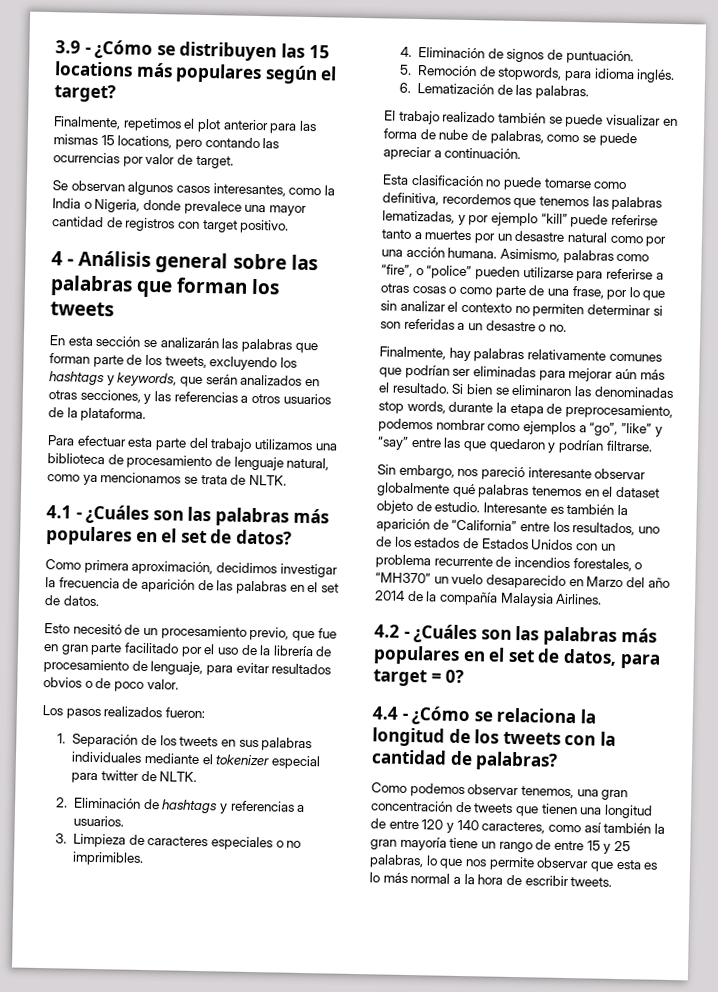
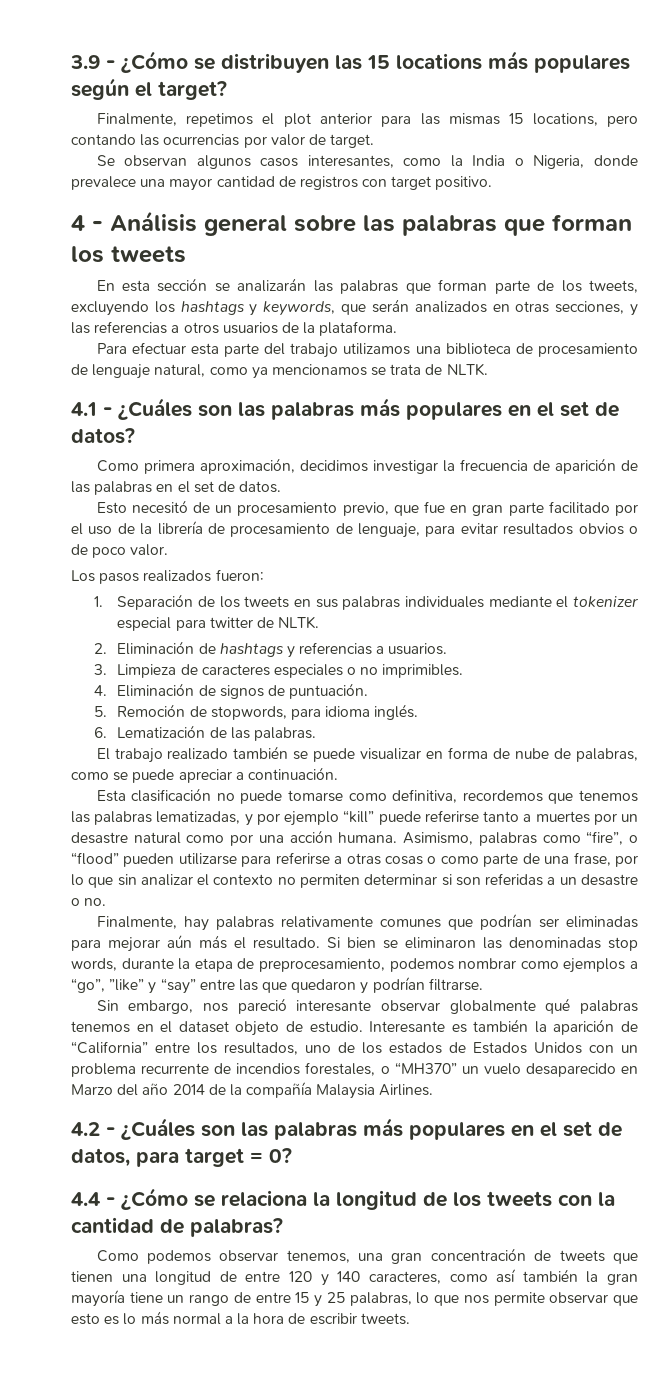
[426,265,473,280] “police” -> [71,852,119,865] “flood”
[615,859,642,870] esta -> [71,1313,100,1325] esto

